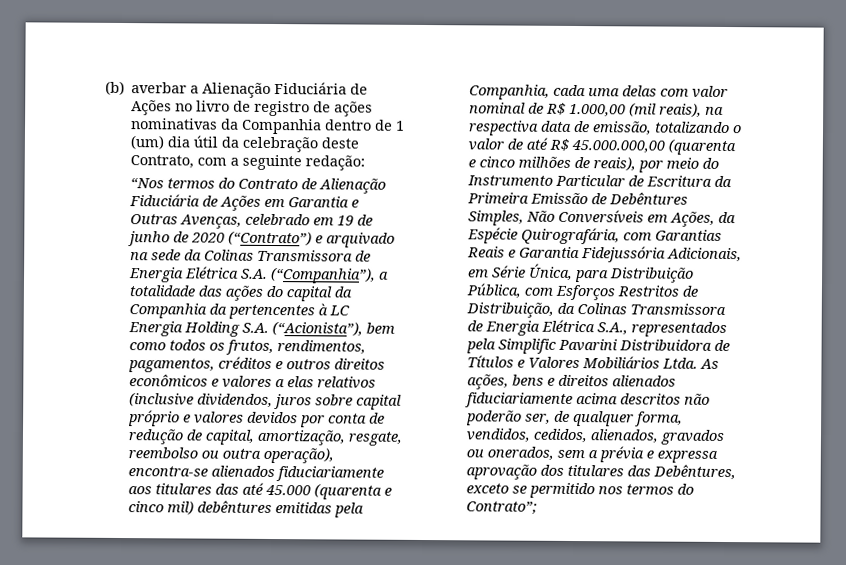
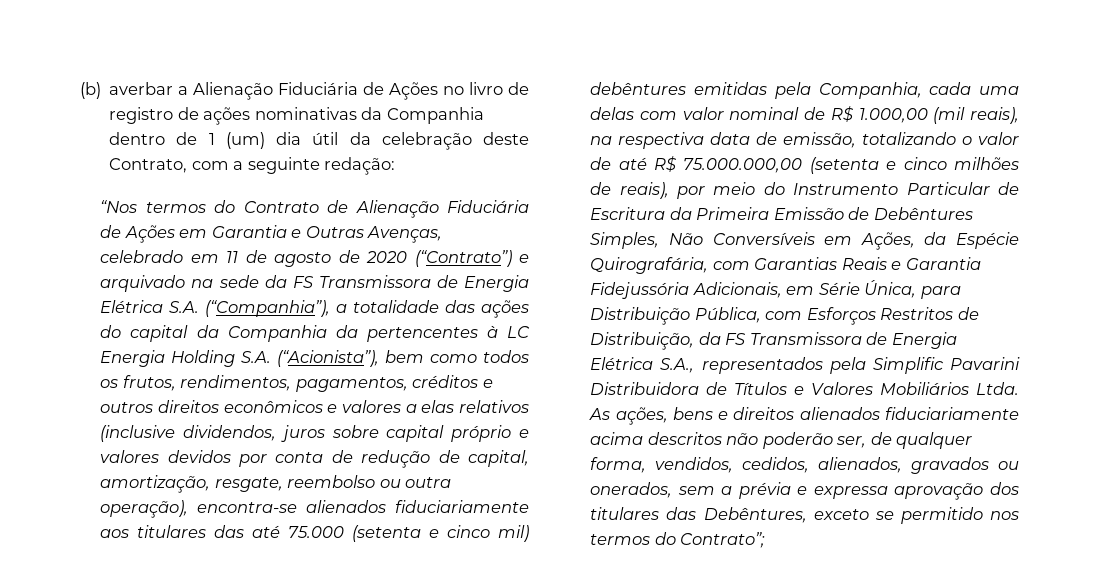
[337,214,374,226] [127,231,171,247] 19 de junho -> [226,250,332,267] 11 de agosto
[204,249,255,261] Colinas -> [292,276,314,288] FS
[265,483,383,500] 45.000 (quarenta -> [288,525,422,542] 75.000 (setenta
[571,138,737,156] 45.000.000,00 (quarenta -> [683,157,879,174] 75.000.000,00 (setenta
[577,303,628,315] Colinas -> [725,333,747,345] FS

